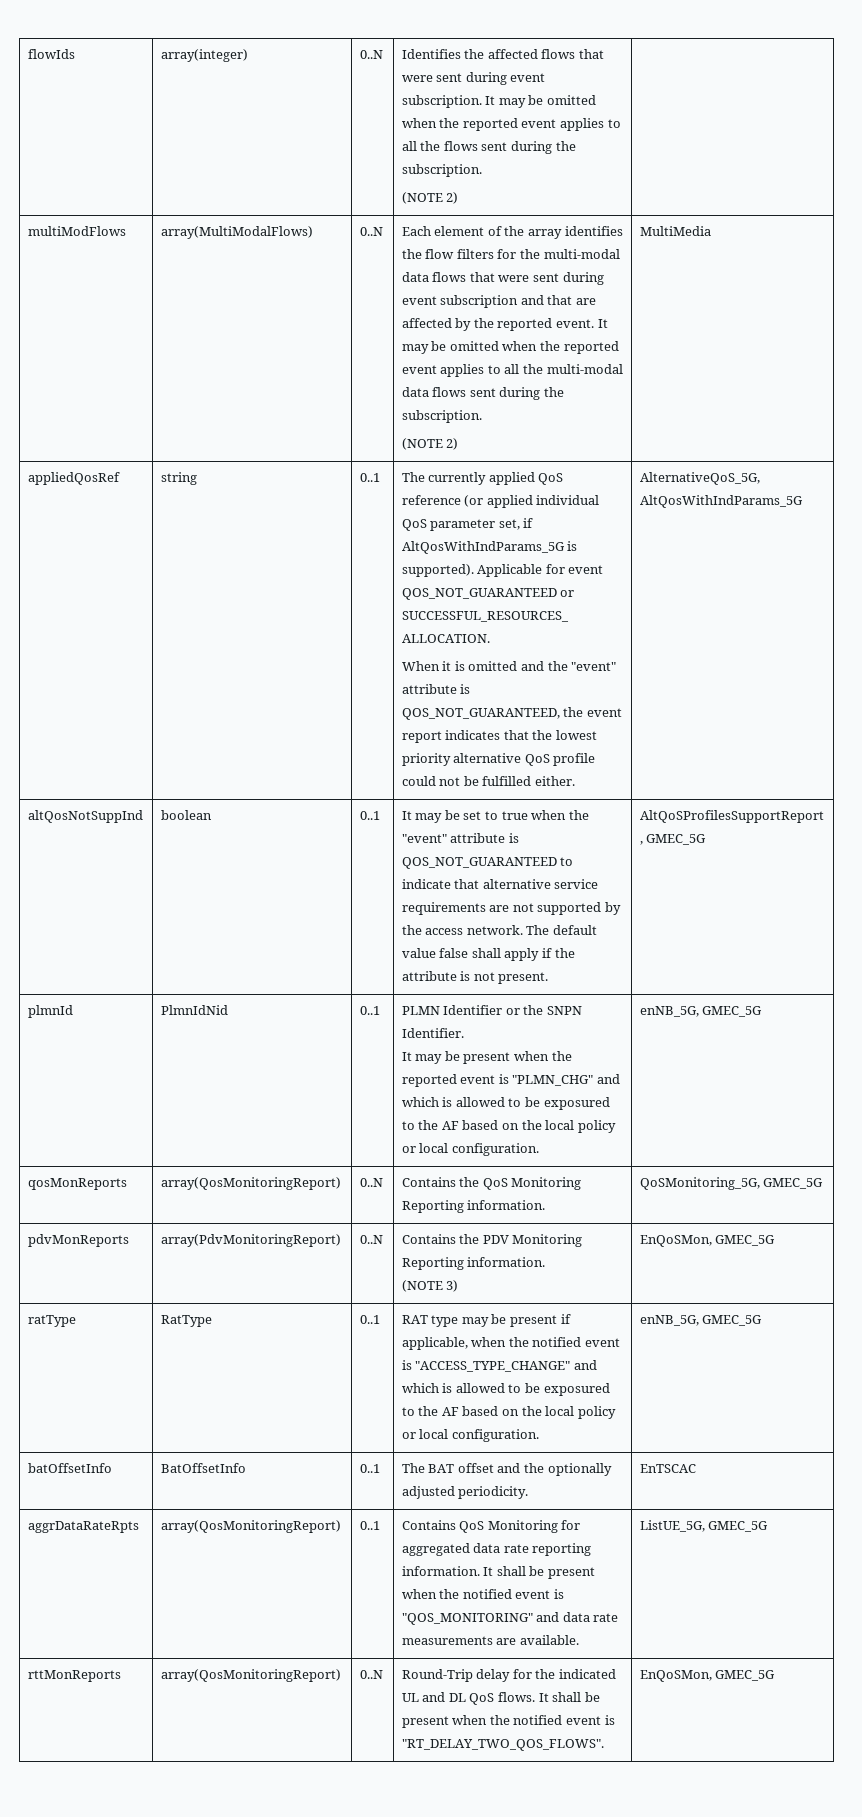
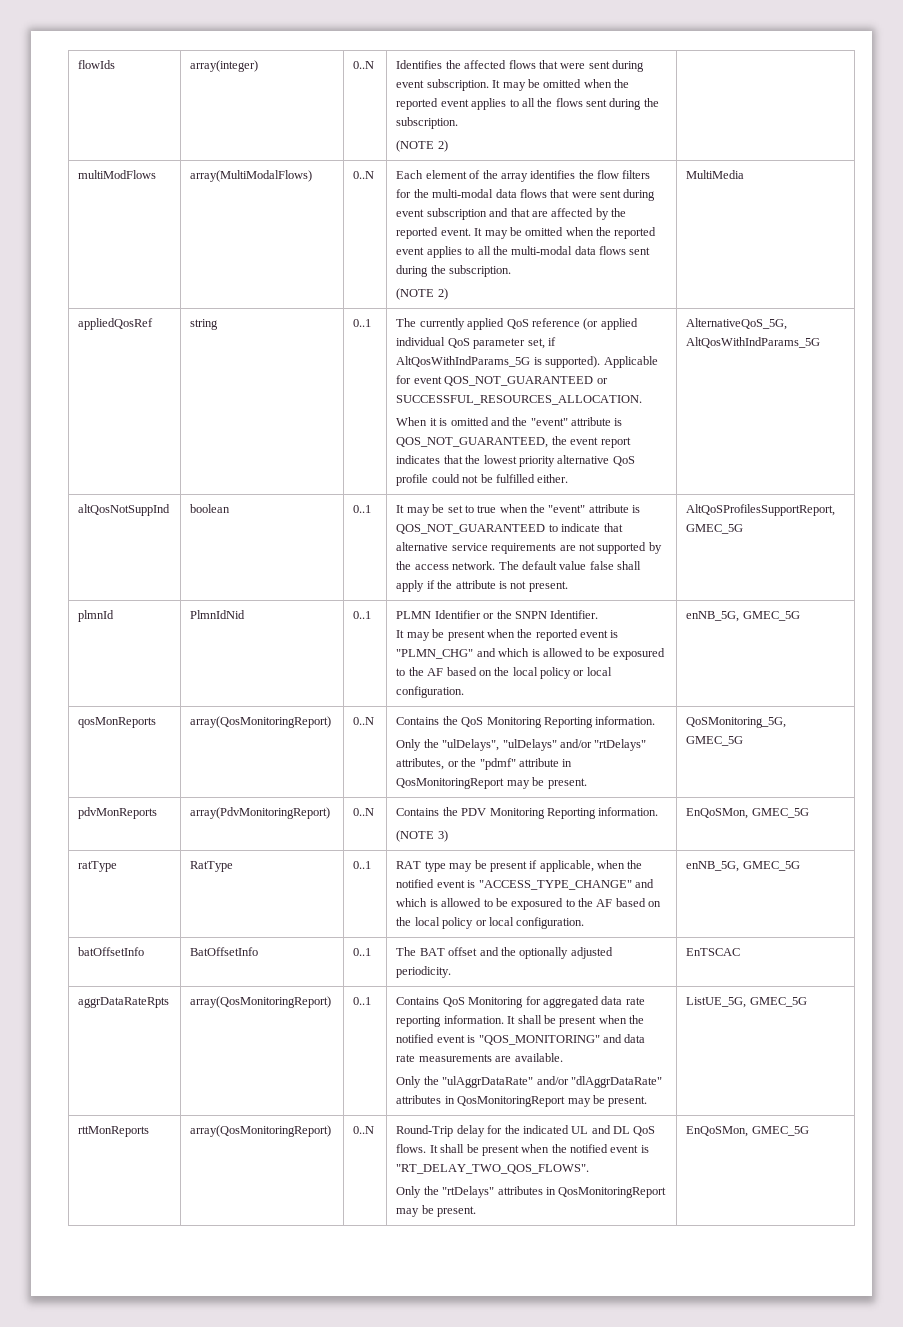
(546, 1205) none -> [396,739,647,751] [396,758,573,770] [396,777,587,789] // Only the "ulDelays", "ulDelays" and/or "rtDelays" attributes, or the "pdmf" attribute in QosMonitoringReport may be present.
(579, 1640) none -> [396,1076,662,1088] [396,1095,648,1107] // Only the "ulAggrDataRate" and/or "dlAggrDataRate" attributes in QosMonitoringReport may be present.
(604, 1745) none -> [396,1186,667,1198] [396,1205,477,1217] // Only the "rtDelays" attributes in QosMonitoringReport may be present.

